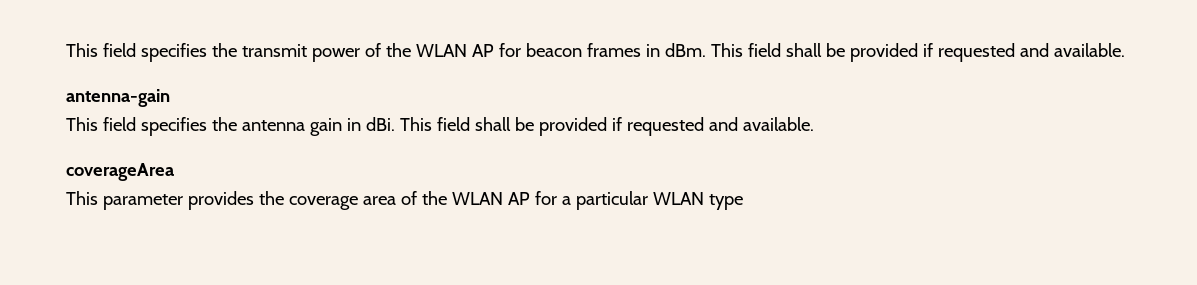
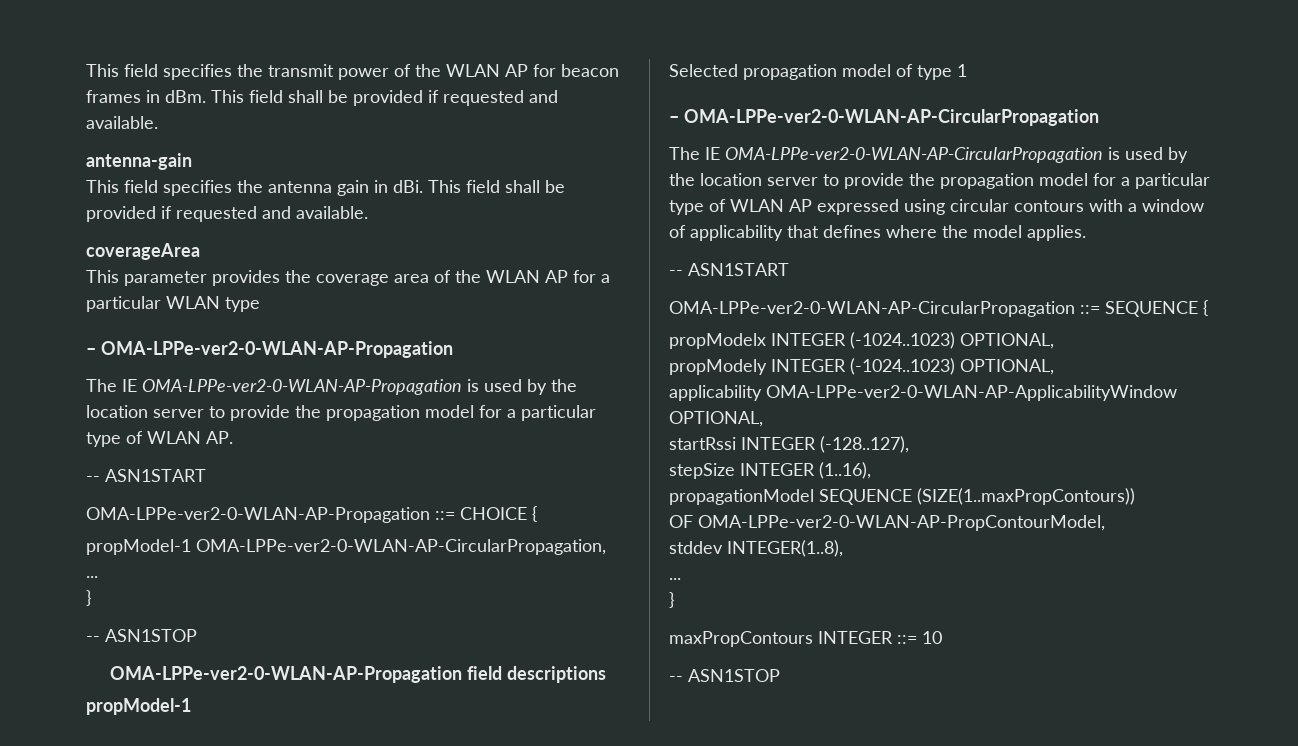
(743, 202) none -> [86,341,453,358] [86,379,577,395] [86,405,596,421] [86,431,233,447] [86,469,206,482] [86,506,537,523] [86,539,606,555] [86,576,98,578] [86,590,91,606] [86,629,197,642] [109,666,606,683] [86,698,191,715] [669,64,967,80] [669,109,1099,126] [669,147,1188,163] [669,173,1210,189] [669,199,1204,215] [669,225,1086,241] [669,263,789,276] [669,300,1208,317] [669,332,1054,349] [669,358,1054,375] [669,385,1177,401] [669,411,763,427] [669,436,909,453] [669,462,871,479] [669,488,1135,505] [669,515,1105,531] [669,540,843,557] [669,578,681,580] [669,592,674,608] [669,631,942,647] [669,669,780,682] // – OMA-LPPe-ver2-0-WLAN-AP-Propagation // The IE OMA-LPPe-ver2-0-WLAN-AP-Propagation is used by the location server to provide the propagation model for a particular type of WLAN AP. // -- ASN1START // OMA-LPPe-ver2-0-WLAN-AP-Propagation ::= CHOICE { // propModel-1 OMA-LPPe-ver2-0-WLAN-AP-CircularPropagation, // ... // } // -- ASN1STOP // OMA-LPPe-ver2-0-WLAN-AP-Propagation field descriptions // propModel-1 // Selected propagation model of type 1 // – OMA-LPPe-ver2-0-WLAN-AP-CircularPropagation // The IE OMA-LPPe-ver2-0-WLAN-AP-CircularPropagation is used by the location server to provide the propagation model for a particular type of WLAN AP expressed using circular contours with a window of applicability that defines where the model applies. // -- ASN1START // OMA-LPPe-ver2-0-WLAN-AP-CircularPropagation ::= SEQUENCE { // propModelx INTEGER (-1024..1023) OPTIONAL, // propModely INTEGER (-1024..1023) OPTIONAL, // applicability OMA-LPPe-ver2-0-WLAN-AP-ApplicabilityWindow OPTIONAL, // startRssi INTEGER (-128..127), // stepSize INTEGER (1..16), // propagationModel SEQUENCE (SIZE(1..maxPropContours)) // OF OMA-LPPe-ver2-0-WLAN-AP-PropContourModel, // stddev INTEGER(1..8), // ... // } // maxPropContours INTEGER ::= 10 // -- ASN1STOP

